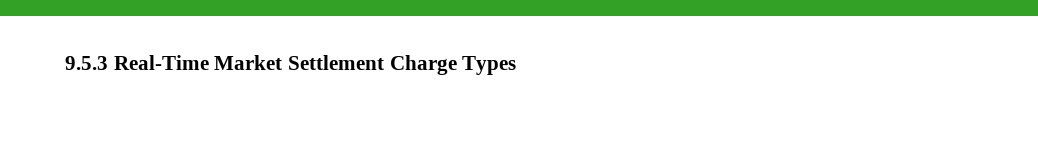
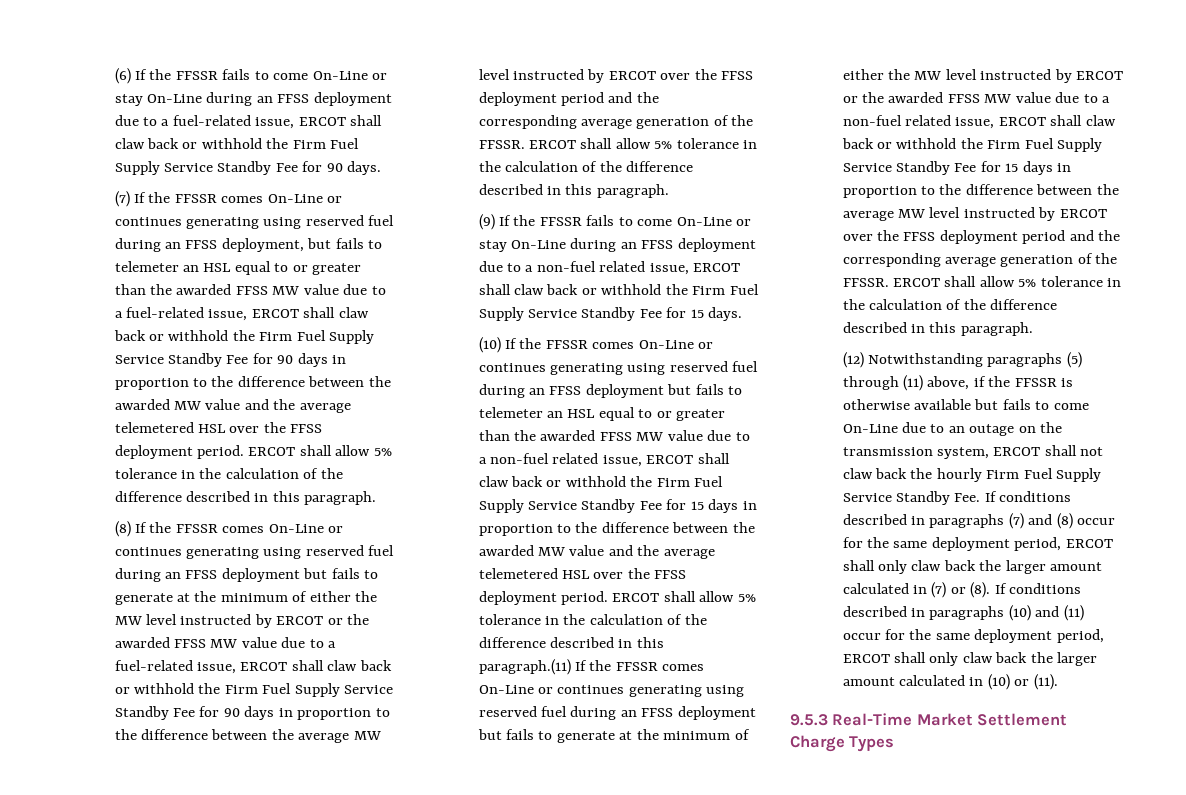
(65, 63) none -> [114,68,388,84] [114,92,392,106] [114,115,383,129] [114,138,360,149] [114,161,382,175] [114,191,343,207] [114,215,395,229] [114,238,383,252] [114,261,362,275] [114,284,386,295] [114,307,369,321] [113,330,375,344] [114,353,347,367] [114,376,391,390] [114,399,351,413] [114,422,323,433] [114,445,392,459] [114,468,343,479] [114,491,377,505] [114,521,344,537] [114,545,395,559] [114,568,379,582] [114,591,378,605] [114,614,370,628] [114,637,337,648] [114,660,392,674] [114,683,394,697] [114,706,390,720] [114,729,381,743] [478,69,754,83] [478,92,659,106] [478,115,754,129] [478,138,758,149] [478,161,694,172] [478,184,669,198] [478,214,752,230] [478,238,756,252] [478,261,741,275] [478,284,759,295] [478,307,743,321] [478,337,714,353] [478,361,759,375] [478,384,743,398] [478,407,726,421] [478,430,750,441] [478,453,730,467] [478,476,724,487] [478,499,757,513] [478,522,755,536] [478,545,715,559] [478,568,687,579] [478,591,756,605] [478,614,707,625] [478,637,664,648] [478,659,705,675] [478,685,745,697] [478,706,756,720] [477,729,750,743] [842,69,1124,83] [842,92,1111,103] [842,115,1116,129] [841,138,1103,152] [842,161,1072,175] [842,184,1119,198] [842,207,1107,221] [842,230,1121,244] [842,253,1118,267] [842,276,1122,287] [842,299,1058,310] [842,322,1033,336] [842,352,1082,368] [842,375,1074,391] [842,399,1089,410] [842,422,1063,436] [842,445,1104,459] [842,468,1102,482] [842,491,1072,505] [842,513,1116,529] [842,537,1113,551] [842,560,1103,574] [842,582,1082,598] [842,605,1084,621] [842,629,1104,643] [842,652,1098,666] [842,674,1058,690] (6) If the FFSSR fails to come On-Line or stay On-Line during an FFSS deployment due to a fuel-related issue, ERCOT shall claw back or withhold the Firm Fuel Supply Service Standby Fee for 90 days. // (7) If the FFSSR comes On-Line or continues generating using reserved fuel during an FFSS deployment, but fails to telemeter an HSL equal to or greater than the awarded FFSS MW value due to a fuel-related issue, ERCOT shall claw back or withhold the Firm Fuel Supply Service Standby Fee for 90 days in proportion to the difference between the awarded MW value and the average telemetered HSL over the FFSS deployment period. ERCOT shall allow 5% tolerance in the calculation of the difference described in this paragraph. // (8) If the FFSSR comes On-Line or continues generating using reserved fuel during an FFSS deployment but fails to generate at the minimum of either the MW level instructed by ERCOT or the awarded FFSS MW value due to a fuel-related issue, ERCOT shall claw back or withhold the Firm Fuel Supply Service Standby Fee for 90 days in proportion to the difference between the average MW level instructed by ERCOT over the FFSS deployment period and the corresponding average generation of the FFSSR. ERCOT shall allow 5% tolerance in the calculation of the difference described in this paragraph. // (9) If the FFSSR fails to come On-Line or stay On-Line during an FFSS deployment due to a non-fuel related issue, ERCOT shall claw back or withhold the Firm Fuel Supply Service Standby Fee for 15 days. // (10) If the FFSSR comes On-Line or continues generating using reserved fuel during an FFSS deployment but fails to telemeter an HSL equal to or greater than the awarded FFSS MW value due to a non-fuel related issue, ERCOT shall claw back or withhold the Firm Fuel Supply Service Standby Fee for 15 days in proportion to the difference between the awarded MW value and the average telemetered HSL over the FFSS deployment period. ERCOT shall allow 5% tolerance in the calculation of the difference described in this paragraph.(11) If the FFSSR comes On-Line or continues generating using reserved fuel during an FFSS deployment but fails to generate at the minimum of either the MW level instructed by ERCOT or the awarded FFSS MW value due to a non-fuel related issue, ERCOT shall claw back or withhold the Firm Fuel Supply Service Standby Fee for 15 days in proportion to the difference between the average MW level instructed by ERCOT over the FFSS deployment period and the corresponding average generation of the FFSSR. ERCOT shall allow 5% tolerance in the calculation of the difference described in this paragraph. // (12) Notwithstanding paragraphs (5) through (11) above, if the FFSSR is otherwise available but fails to come On-Line due to an outage on the transmission system, ERCOT shall not claw back the hourly Firm Fuel Supply Service Standby Fee. If conditions described in paragraphs (7) and (8) occur for the same deployment period, ERCOT shall only claw back the larger amount calculated in (7) or (8). If conditions described in paragraphs (10) and (11) occur for the same deployment period, ERCOT shall only claw back the larger amount calculated in (10) or (11). //

